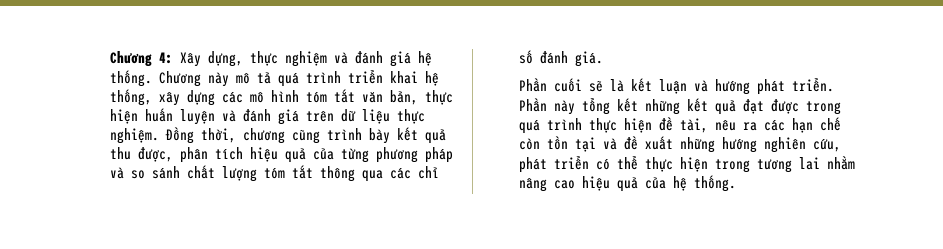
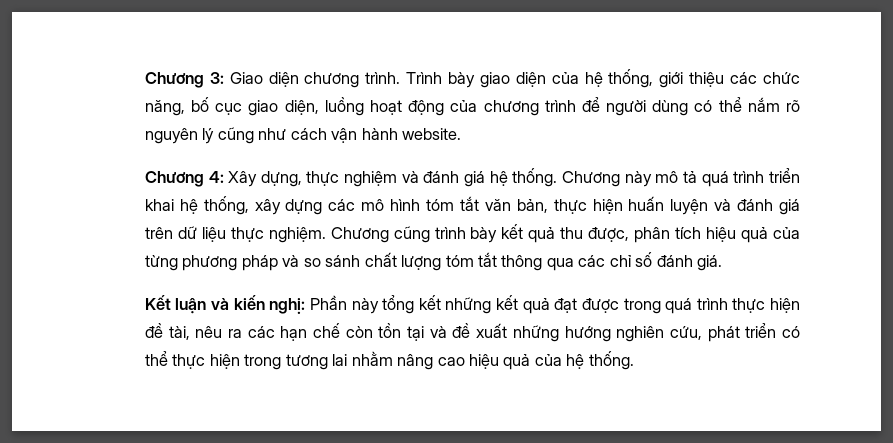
[109,51,152,67] Chương -> [144,69,801,88] [144,97,801,116] [144,127,462,144] [144,171,204,187] Chương 3: Giao diện chương trình. Trình bày giao diện của hệ thống, giới thiệu các chức năng, bố cục giao diện, luồng hoạt động của chương trình để người dùng có thể nắm rõ nguyên lý cũng như cách vận hành website. // Chương
[164,127,285,144] Đồng thời, chương -> [330,227,389,243] Chương
[518,77,834,95] Phần cuối sẽ là kết luận và hướng phát triển. -> [144,295,306,314] Kết luận và kiến nghị:

